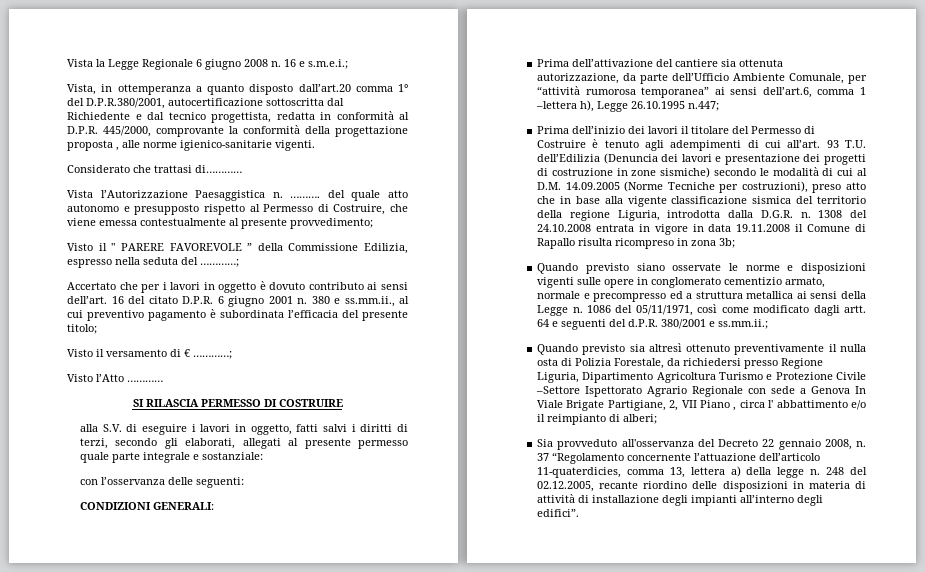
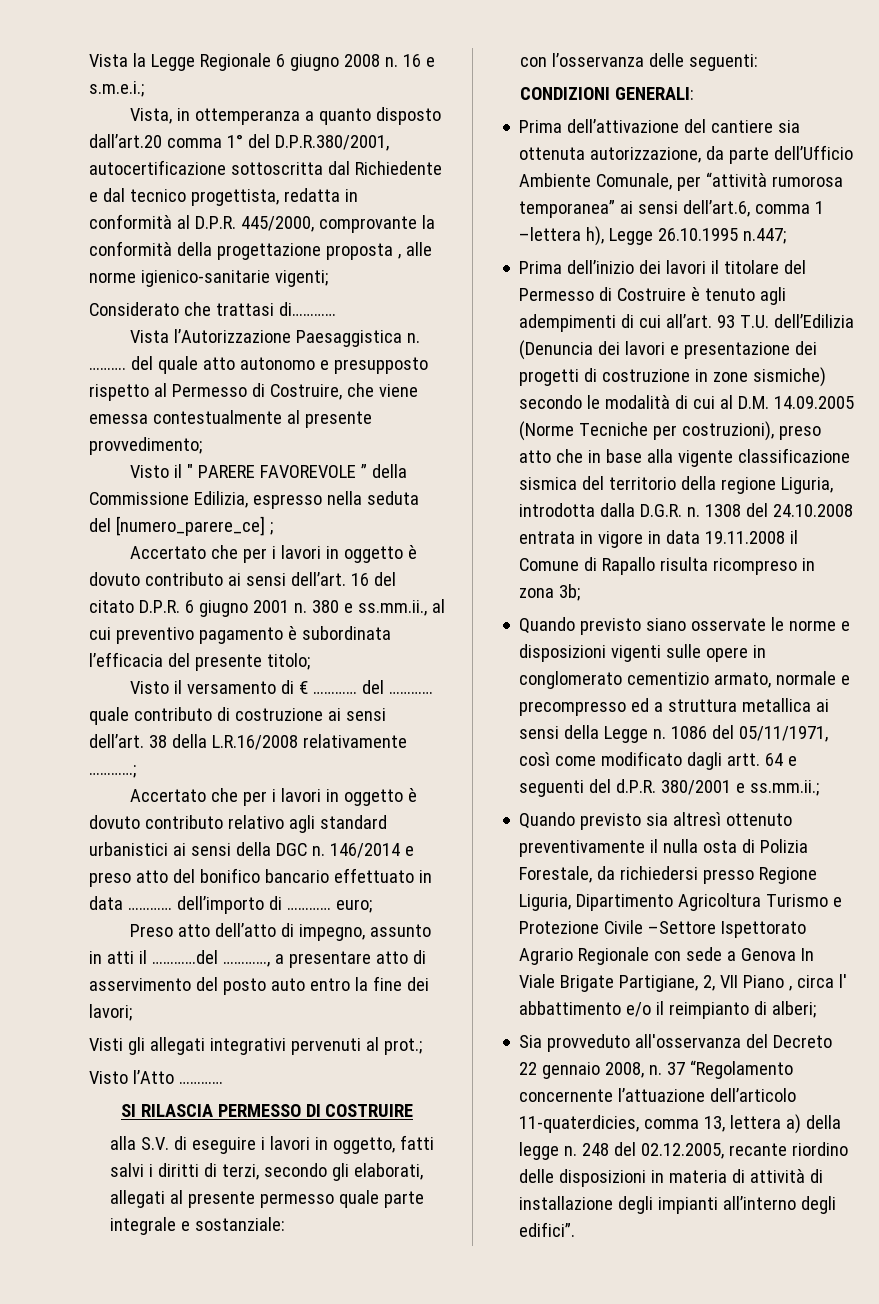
[275,140,315,151] vigenti. -> [274,270,328,287] vigenti;
[200,259,239,267] …………; -> [115,516,273,536] [numero_parere_ce] ;
[193,351,232,359] …………; -> [312,680,433,694] [89,707,386,725] [89,734,407,750] [89,765,136,778] [129,788,417,806] [89,815,387,833] [89,842,414,858] [89,868,432,887] [89,896,372,914] [129,923,431,941] [89,950,426,968] [89,976,429,995] [89,1004,132,1021] [89,1037,422,1055] ………… del ………… quale contributo di costruzione ai sensi dell’art. 38 della L.R.16/2008 relativamente …………; // Accertato che per i lavori in oggetto è dovuto contributo relativo agli standard urbanistici ai sensi della DGC n. 146/2014 e preso atto del bonifico bancario effettuato in data ………… dell’importo di ………… euro; // Preso atto dell’atto di impegno, assunto in atti il …………del …………, a presentare atto di asservimento del posto auto entro la fine dei lavori; // Visti gli allegati integrativi pervenuti al prot.;

